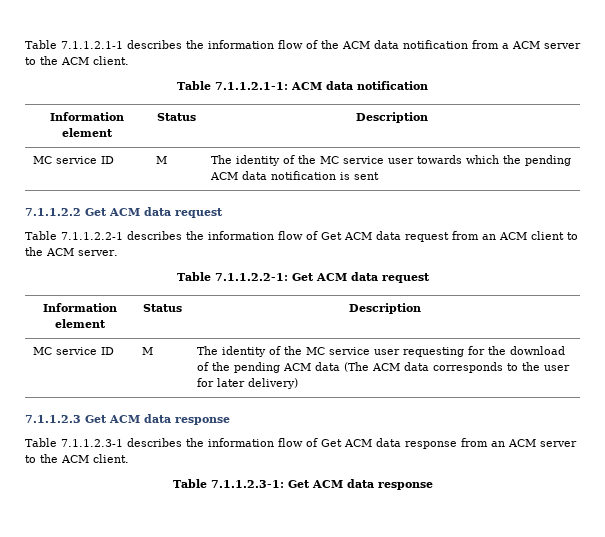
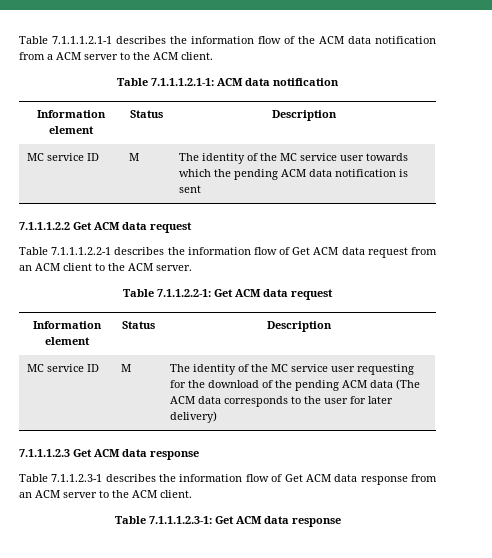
[25,40,123,49] Table 7.1.1.2.1-1 -> [19,36,112,44] Table 7.1.1.1.2.1-1
[215,82,288,90] 7.1.1.2.1-1: -> [151,78,214,86] 7.1.1.1.2.1-1:
[25,208,81,216] 7.1.1.2.2 -> [19,222,70,230] 7.1.1.1.2.2
[61,232,123,240] 7.1.1.2.2-1 -> [51,247,112,255] 7.1.1.1.2.2-1
[25,415,81,423] 7.1.1.2.3 -> [19,449,70,457] 7.1.1.1.2.3
[210,480,284,488] 7.1.1.2.3-1: -> [148,516,212,524] 7.1.1.1.2.3-1:

